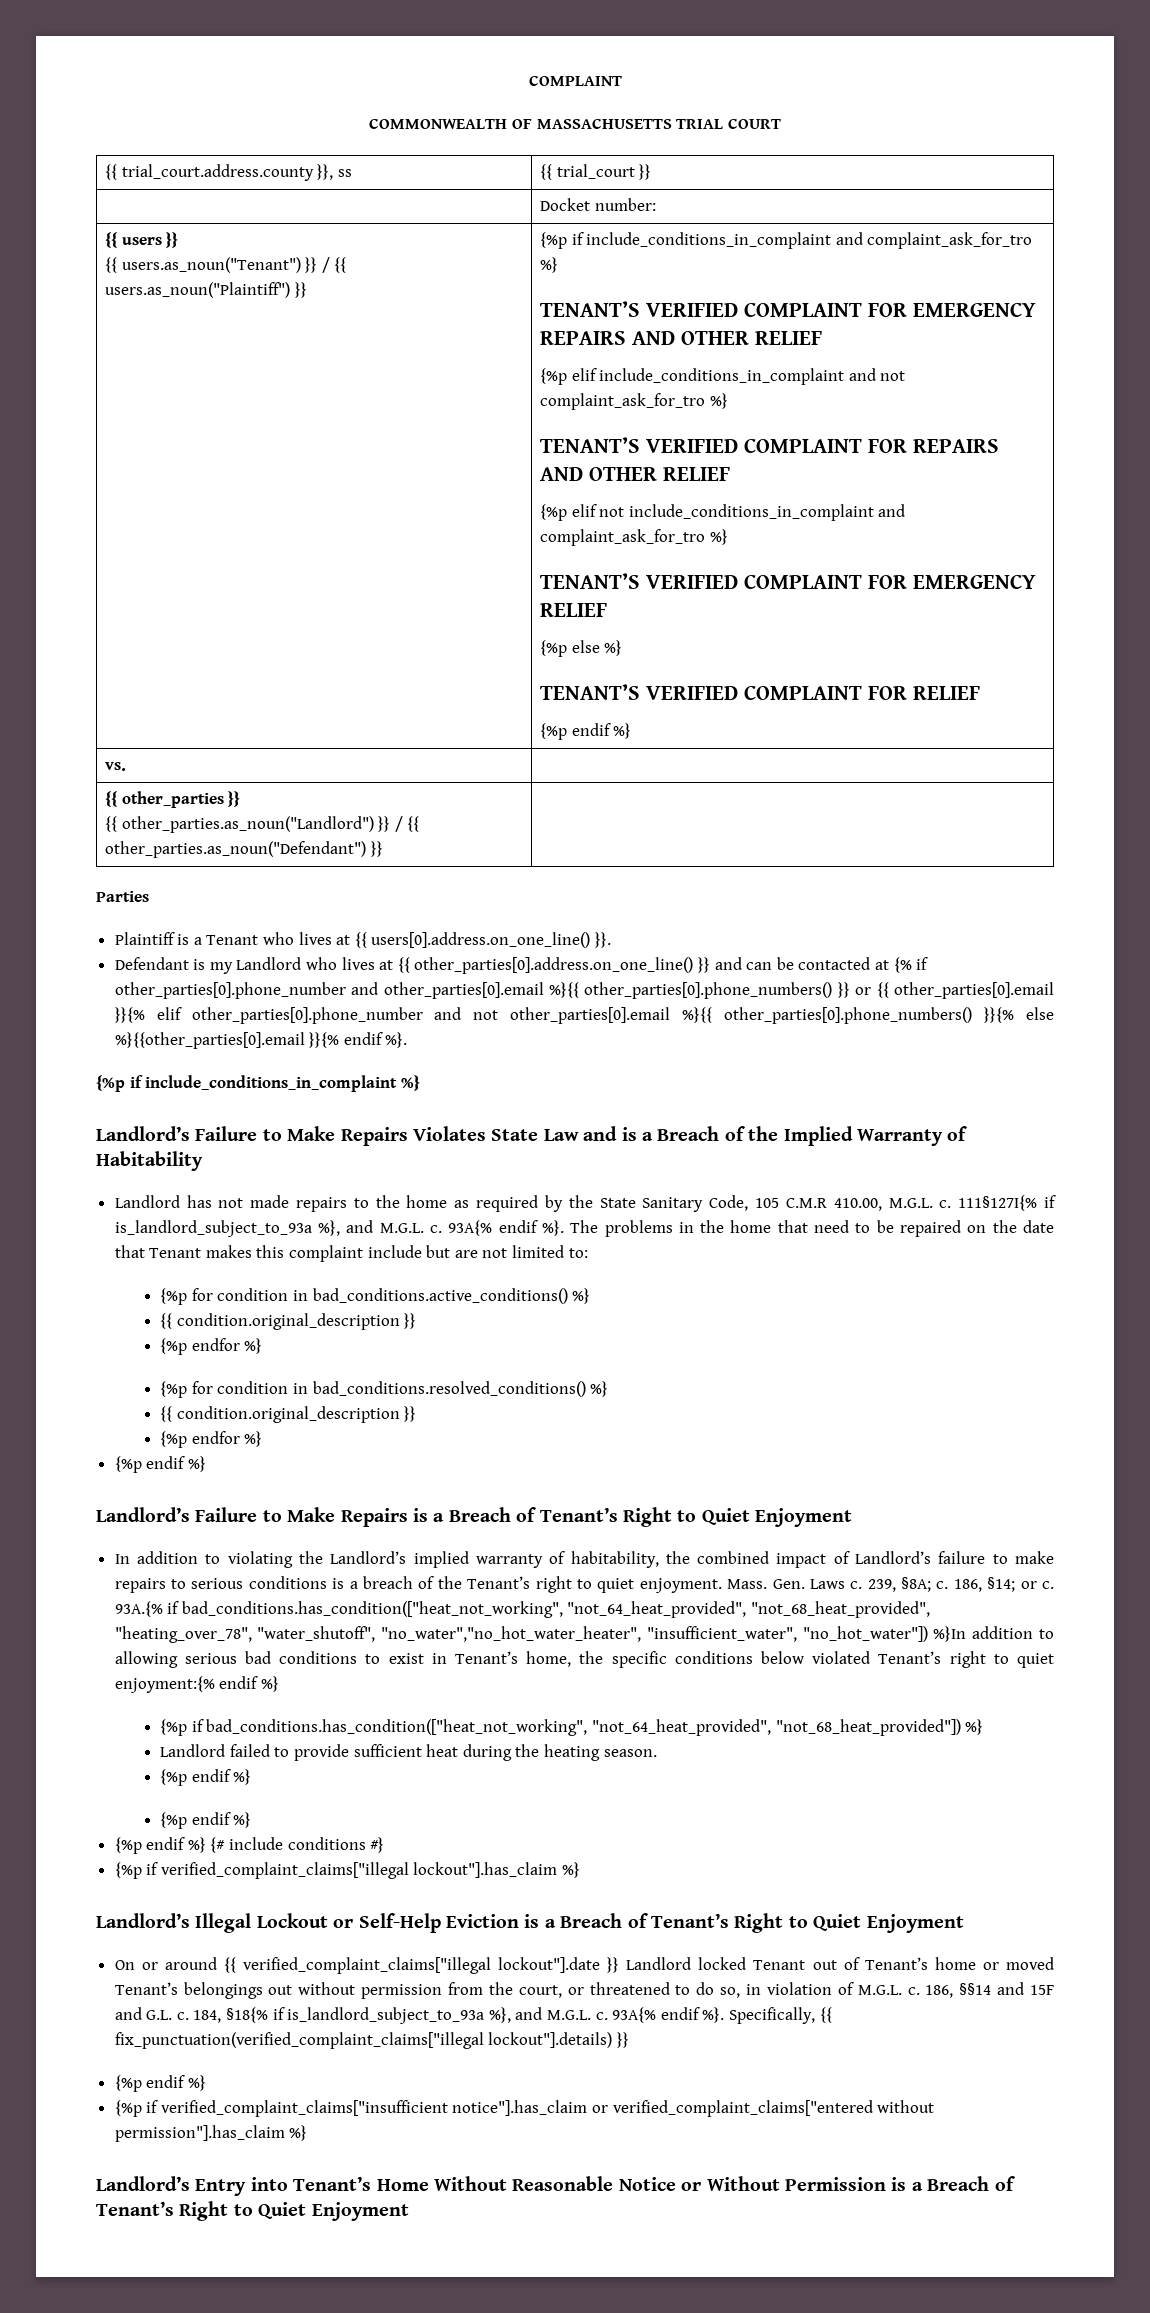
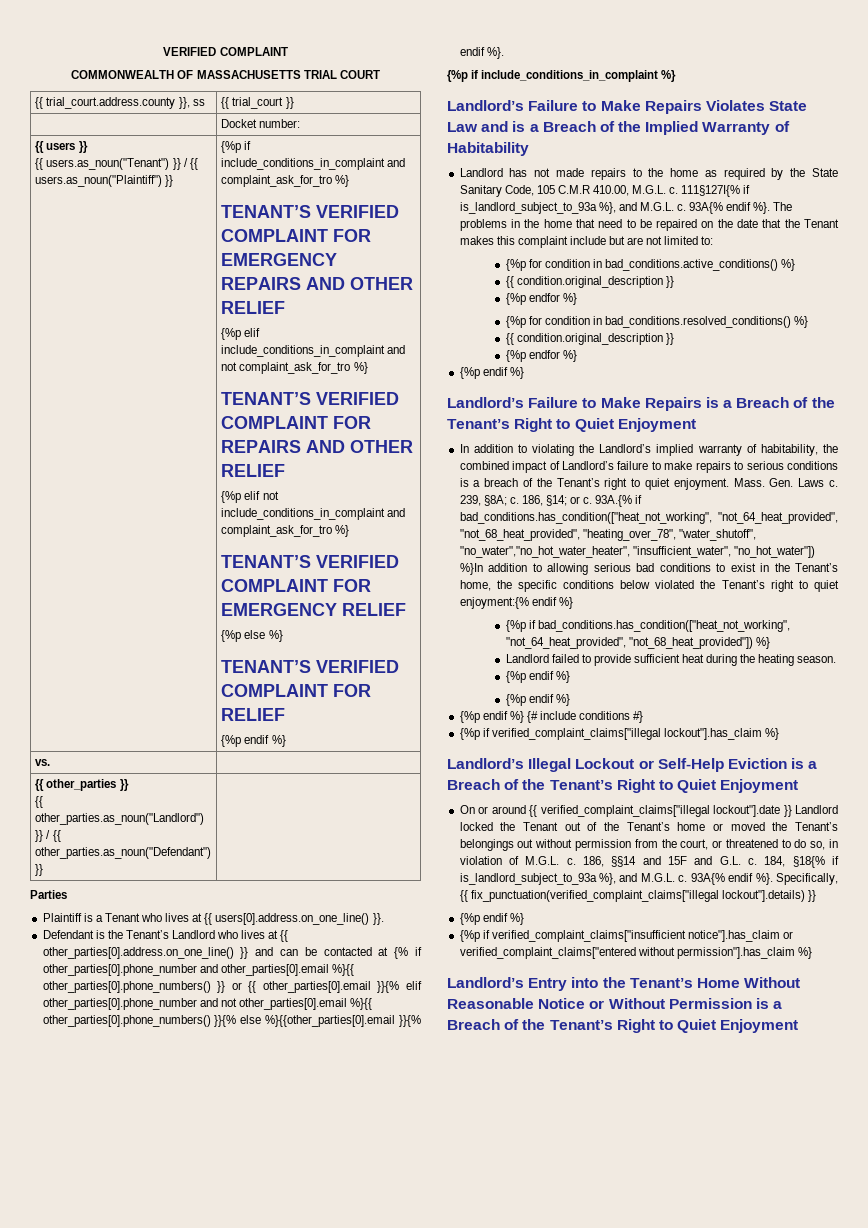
(528, 80) none -> [163,47,217,56] VERIFIED
[209,962,233,974] my -> [107,930,169,939] the Tenant’s
(145, 1251) none -> [784,219,800,228] the
(537, 1514) none -> [811,397,835,408] the
(447, 1658) none -> [774,563,790,572] the
(871, 1657) none -> [700,580,716,589] the
(648, 1920) none -> [522,779,546,790] the
(747, 1963) none -> [500,822,516,831] the
(860, 1963) none -> [603,822,619,831] the
(1055, 1963) none -> [772,822,788,831] the
(288, 2184) none -> [602,977,626,988] the
(1015, 2183) none -> [522,1019,546,1030] the

